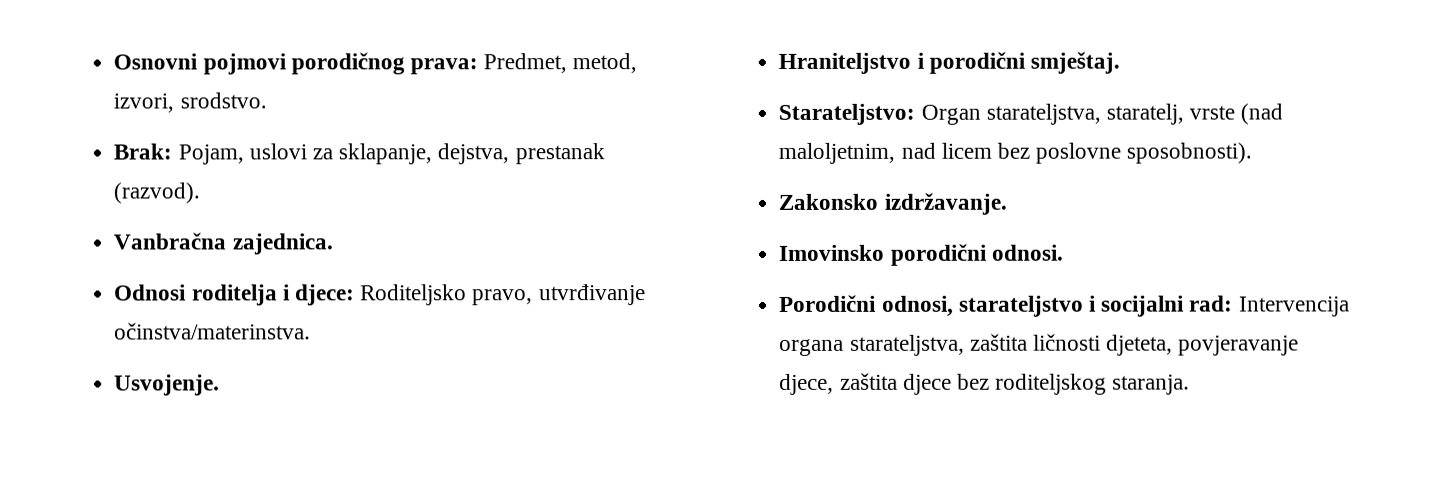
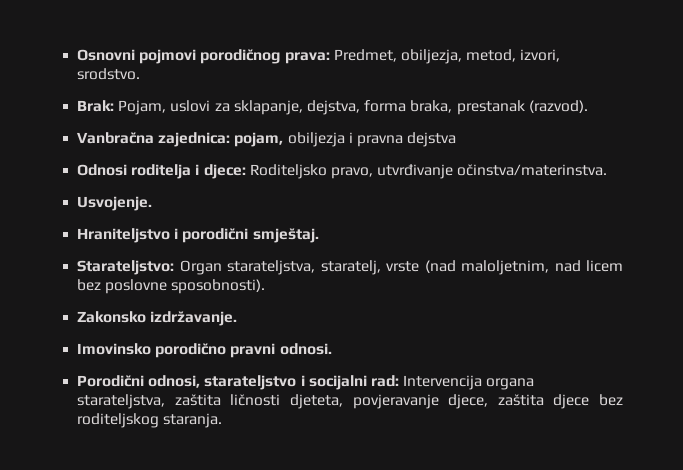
(568, 63) none -> [400,49,462,64] obiljezja,
(510, 154) none -> [364,100,453,113] forma braka,
[231,233,334,255] zajednica. -> [158,132,457,147] zajednica: pojam, obiljezja i pravna dejstva
[890,243,988,266] porodični -> [155,343,276,358] porodično pravni

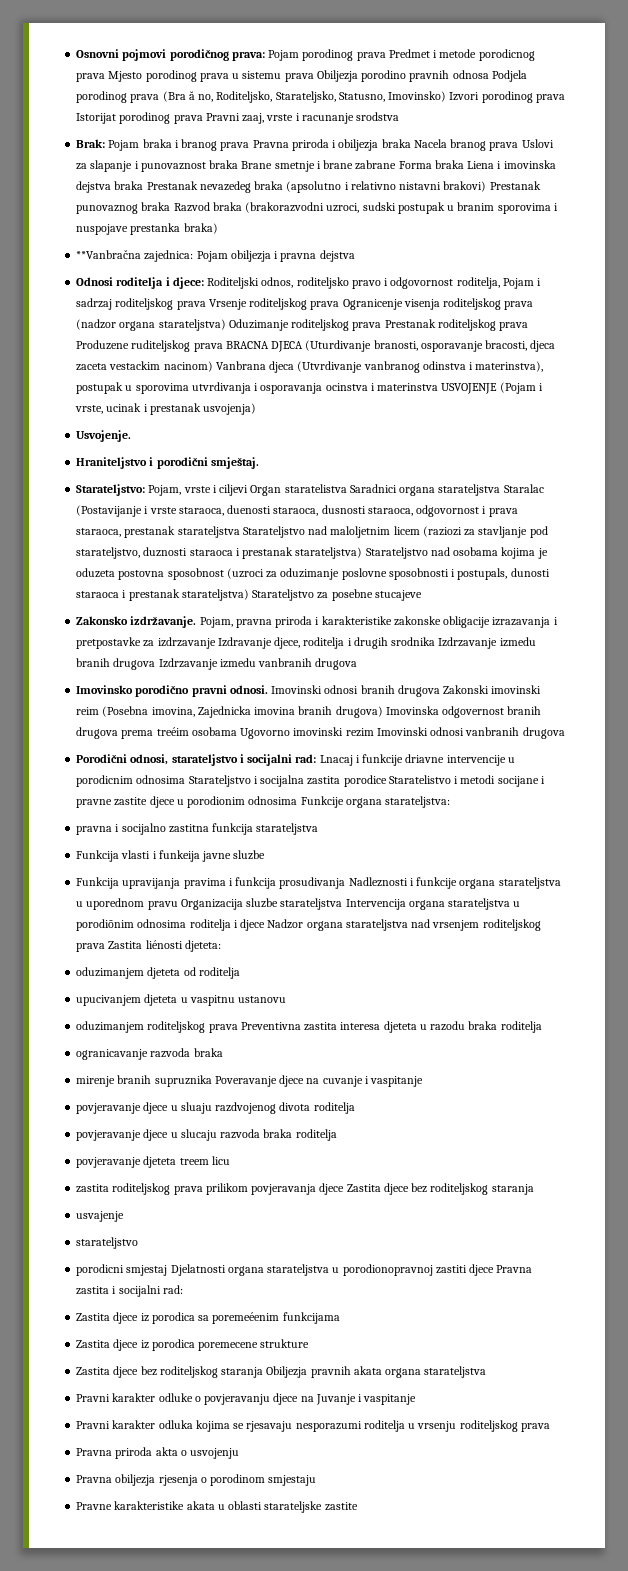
[333,49,561,64] [77,68,141,80] [77,100,588,115] [77,132,284,147] Predmet, obiljezja, metod, izvori, srodstvo. // Brak: Pojam, uslovi za sklapanje, dejstva, forma braka, prestanak (razvod). // Vanbračna zajednica: pojam, -> [268,49,535,61] [76,70,527,82] [76,91,565,103] [76,112,400,124] [76,139,554,151] [76,160,556,172] [76,181,541,193] [76,202,558,214] [76,223,218,235] [76,250,228,262] Pojam porodinog prava Predmet i metode porodicnog prava Mjesto porodinog prava u sistemu prava Obiljezja porodino pravnih odnosa Podjela porodinog prava (Bra ă no, Roditeljsko, Starateljsko, Statusno, Imovinsko) Izvori porodinog prava Istorijat porodinog prava Pravni zaaj, vrste i racunanje srodstva // Brak: Pojam braka i branog prava Pravna priroda i obiljezja braka Nacela branog prava Uslovi za slapanje i punovaznost braka Brane smetnje i brane zabrane Forma braka Liena i imovinska dejstva braka Prestanak nevazedeg braka (apsolutno i relativno nistavni brakovi) Prestanak punovaznog braka Razvod braka (brakorazvodni uzroci, sudski postupak u branim sporovima i nuspojave prestanka braka) // **Vanbračna zajednica: Pojam
[249,164,608,179] Roditeljsko pravo, utvrđivanje očinstva/materinstva. -> [207,277,542,289] [76,298,534,310] [76,319,529,331] [76,340,556,352] [76,361,544,373] [76,382,543,394] [75,403,257,415] Roditeljski odnos, roditeljsko pravo i odgovornost roditelja, Pojam i sadrzaj roditeljskog prava Vrsenje roditeljskog prava Ogranicenje visenja roditeljskog prava (nadzor organa starateljstva) Oduzimanje roditeljskog prava Prestanak roditeljskog prava Produzene ruditeljskog prava BRACNA DJECA (Uturdivanje branosti, osporavanje bracosti, djeca zaceta vestackim nacinom) Vanbrana djeca (Utvrdivanje vanbranog odinstva i materinstva), postupak u sporovima utvrdivanja i osporavanja ocinstva i materinstva USVOJENJE (Pojam i vrste, ucinak i prestanak usvojenja)
[179,260,623,275] [77,279,266,294] [77,311,238,326] [77,343,332,358] Organ starateljstva, staratelj, vrste (nad maloljetnim, nad licem bez poslovne sposobnosti). // Zakonsko izdržavanje. // Imovinsko porodično pravni odnosi. -> [148,484,544,496] [76,505,518,517] [76,526,548,538] [76,547,548,559] [76,568,550,580] [76,589,422,601] [76,616,558,628] [76,637,536,649] [76,658,358,670] [76,685,542,697] [76,706,542,718] [76,727,565,739] Pojam, vrste i ciljevi Organ staratelistva Saradnici organa starateljstva Staralac (Postavijanje i vrste staraoca, duenosti staraoca, dusnosti staraoca, odgovornost i prava staraoca, prestanak starateljstva Starateljstvo nad maloljetnim licem (raziozi za stavljanje pod starateljstvo, duznosti staraoca i prestanak starateljstva) Starateljstvo nad osobama kojima je oduzeta postovna sposobnost (uzroci za oduzimanje poslovne sposobnosti i postupals, dunosti staraoca i prestanak starateljstva) Starateljstvo za posebne stucajeve // Zakonsko izdržavanje. Pojam, pravna priroda i karakteristike zakonske obligacije izrazavanja i pretpostavke za izdrzavanje Izdravanje djece, roditelja i drugih srodnika Izdrzavanje izmedu branih drugova Izdrzavanje izmedu vanbranih drugova // Imovinsko porodično pravni odnosi. Imovinski odnosi branih drugova Zakonski imovinski reim (Posebna imovina, Zajednicka imovina branih drugova) Imovinska odgovernost branih drugova prema treéim osobama Ugovorno imovinski rezim Imovinski odnosi vanbranih drugova
[403,375,535,390] [77,394,623,409] [77,413,223,428] Intervencija organa starateljstva, zaštita ličnosti djeteta, povjeravanje djece, zaštita djece bez roditeljskog staranja. -> [319,754,515,766] [76,775,545,787] [76,796,451,808] [76,823,319,835] [76,850,266,862] [76,877,561,889] [76,898,521,910] [76,919,541,931] [76,940,221,952] [76,967,240,979] [76,994,287,1006] [76,1021,542,1033] [76,1048,223,1060] [76,1075,424,1087] [76,1102,355,1114] [76,1129,337,1141] [76,1156,230,1168] [76,1183,534,1195] [76,1211,125,1222] [76,1237,139,1249] [76,1264,533,1276] [76,1285,183,1297] [76,1312,340,1324] [76,1339,310,1351] [76,1366,487,1378] [76,1393,417,1405] [76,1420,550,1432] [76,1447,240,1459] [76,1474,317,1486] [76,1501,358,1513] Lnacaj i funkcije driavne intervencije u porodicnim odnosima Starateljstvo i socijalna zastita porodice Staratelistvo i metodi socijane i pravne zastite djece u porodionim odnosima Funkcije organa starateljstva: // pravna i socijalno zastitna funkcija starateljstva // Funkcija vlasti i funkeija javne sluzbe // Funkcija upravijanja pravima i funkcija prosudivanja Nadleznosti i funkcije organa starateljstva u uporednom pravu Organizacija sluzbe starateljstva Intervencija organa starateljstva u porodiõnim odnosima roditelja i djece Nadzor organa starateljstva nad vrsenjem roditeljskog prava Zastita liénosti djeteta: // oduzimanjem djeteta od roditelja // upucivanjem djeteta u vaspitnu ustanovu // oduzimanjem roditeljskog prava Preventivna zastita interesa djeteta u razodu braka roditelja // ogranicavanje razvoda braka // mirenje branih supruznika Poveravanje djece na cuvanje i vaspitanje // povjeravanje djece u sluaju razdvojenog divota roditelja // povjeravanje djece u slucaju razvoda braka roditelja // povjeravanje djeteta treem licu // zastita roditeljskog prava prilikom povjeravanja djece Zastita djece bez roditeljskog staranja // usvajenje // starateljstvo // porodicni smjestaj Djelatnosti organa starateljstva u porodionopravnoj zastiti djece Pravna zastita i socijalni rad: // Zastita djece iz porodica sa poremeéenim funkcijama // Zastita djece iz porodica poremecene strukture // Zastita djece bez roditeljskog staranja Obiljezja pravnih akata organa starateljstva // Pravni karakter odluke o povjeravanju djece na Juvanje i vaspitanje // Pravni karakter odluka kojima se rjesavaju nesporazumi roditelja u vrsenju roditeljskog prava // Pravna priroda akta o usvojenju // Pravna obiljezja rjesenja o porodinom smjestaju // Pravne karakteristike akata u oblasti starateljske zastite

